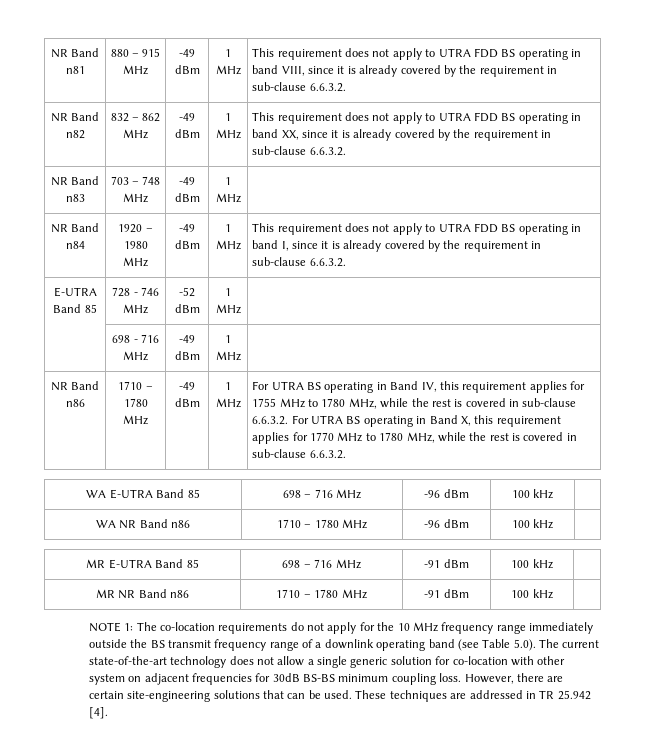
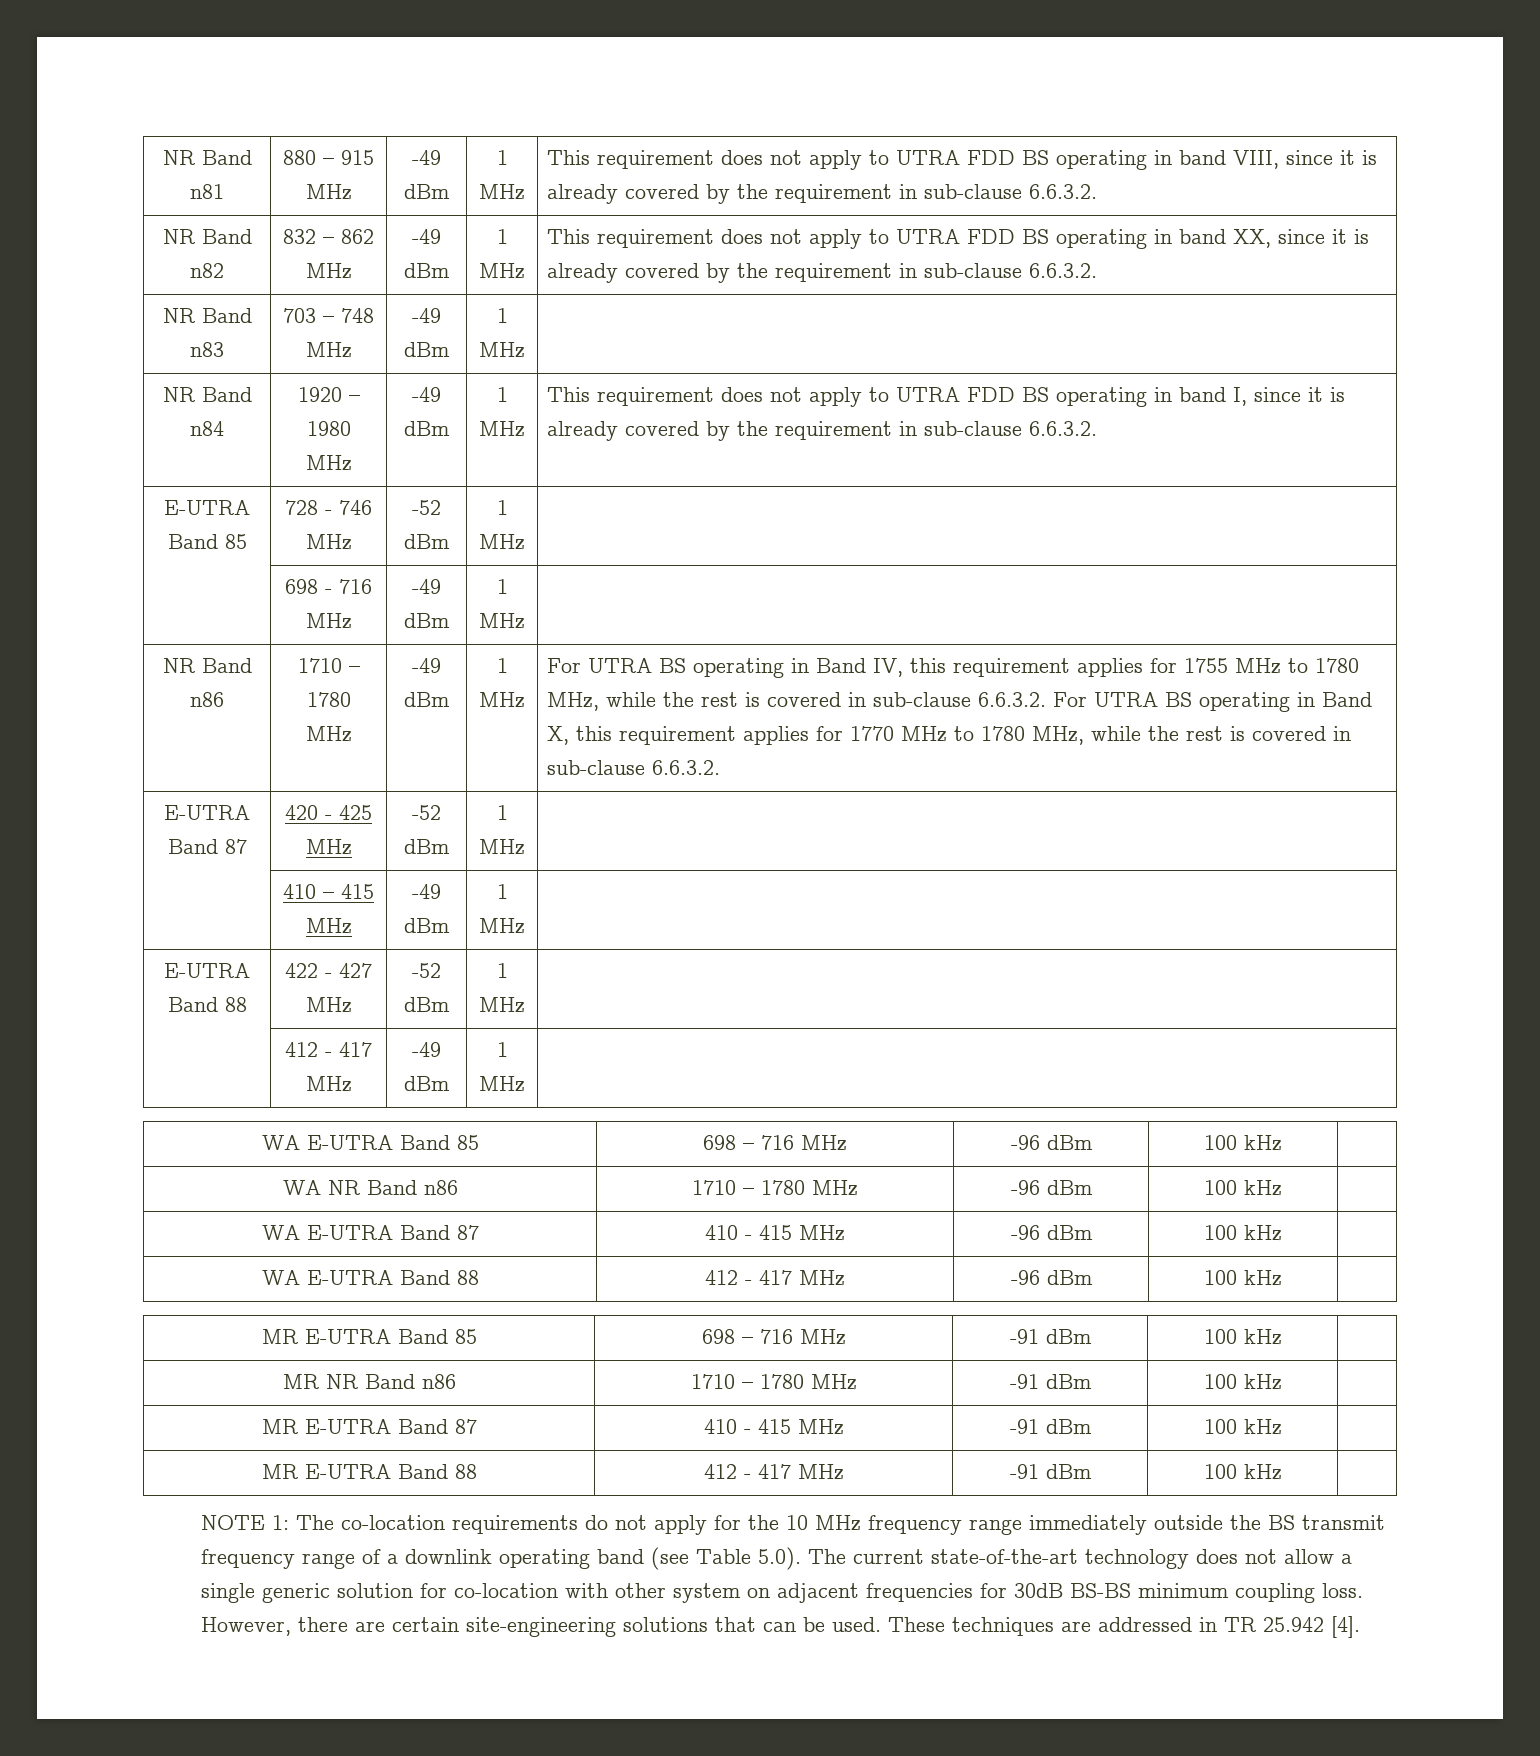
(346, 454) none -> [164,805,250,820] [167,839,247,854] [285,805,372,820] [305,839,352,855] [412,805,441,820] [404,839,450,854] [496,805,508,820] [479,839,525,855] [283,884,374,899] [305,918,352,934] [412,884,441,899] [404,918,450,933] [496,884,508,899] [479,918,525,934] [164,963,250,978] [167,997,247,1012] [285,963,372,978] [305,997,352,1013] [412,963,441,978] [404,997,450,1012] [496,963,508,978] [479,997,525,1013] [285,1042,372,1057] [305,1076,352,1092] [412,1042,441,1057] [404,1076,450,1091] [496,1042,508,1057] [479,1076,525,1092] // E-UTRA Band 87 | 420 - 425 MHz | -52 dBm | 1 MHz | // | 410 – 415 MHz | -49 dBm | 1 MHz | // E-UTRA Band 88 | 422 - 427 MHz | -52 dBm | 1 MHz | // | 412 - 417 MHz | -49 dBm | 1 MHz |
(554, 524) none -> [261,1225,479,1240] [705,1225,845,1241] [1010,1225,1093,1240] [1204,1225,1282,1241] [261,1270,479,1285] [705,1270,845,1286] [1010,1270,1093,1285] [1204,1270,1282,1286] // WA E-UTRA Band 87 | 410 - 415 MHz | -96 dBm | 100 kHz | // WA E-UTRA Band 88 | 412 - 417 MHz | -96 dBm | 100 kHz |
(553, 594) none -> [261,1419,477,1434] [703,1419,844,1435] [1009,1419,1092,1434] [1203,1419,1282,1435] [261,1464,477,1479] [703,1464,844,1480] [1009,1464,1092,1479] [1203,1464,1282,1480] // MR E-UTRA Band 87 | 410 - 415 MHz | -91 dBm | 100 kHz | // MR E-UTRA Band 88 | 412 - 417 MHz | -91 dBm | 100 kHz |

